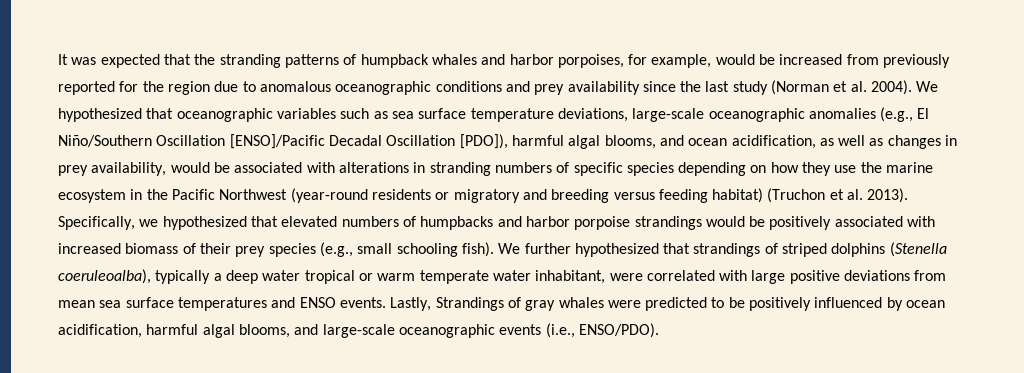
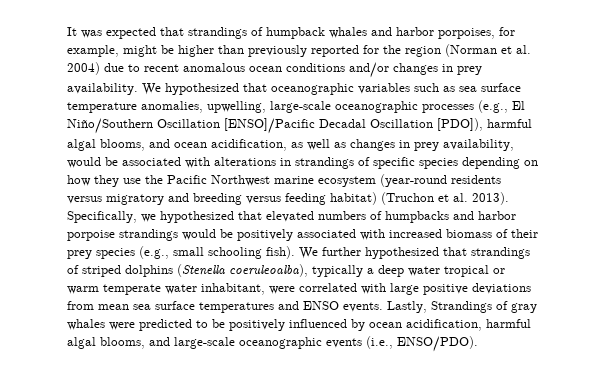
[194,54,339,68] the stranding patterns -> [188,27,247,39] strandings
[715,54,879,65] would be increased from -> [123,45,244,57] might be higher than
[214,80,913,95] due to anomalous oceanographic conditions and prey availability since the last study (Norman et al. 2004). -> [445,44,531,57] [67,62,482,78] [67,83,138,95] (Norman et al. 2004) due to recent anomalous ocean conditions and/or changes in prey availability.
[557,108,876,122] deviations, large-scale oceanographic anomalies -> [141,101,474,113] anomalies, upwelling, large-scale oceanographic processes
[429,162,552,176] stranding numbers -> [295,157,354,169] strandings
[886,162,934,173] [58,189,288,203] marine ecosystem in the Pacific Northwest -> [167,175,376,187] Pacific Northwest marine ecosystem
[435,192,450,200] or -> [67,196,102,204] versus

